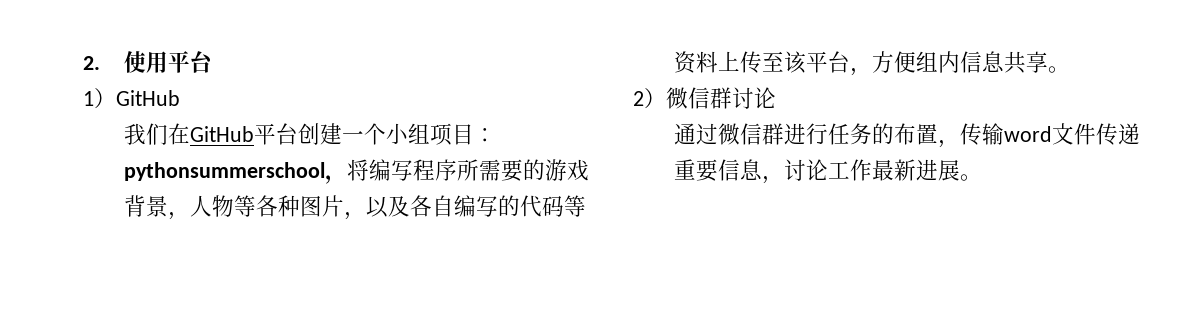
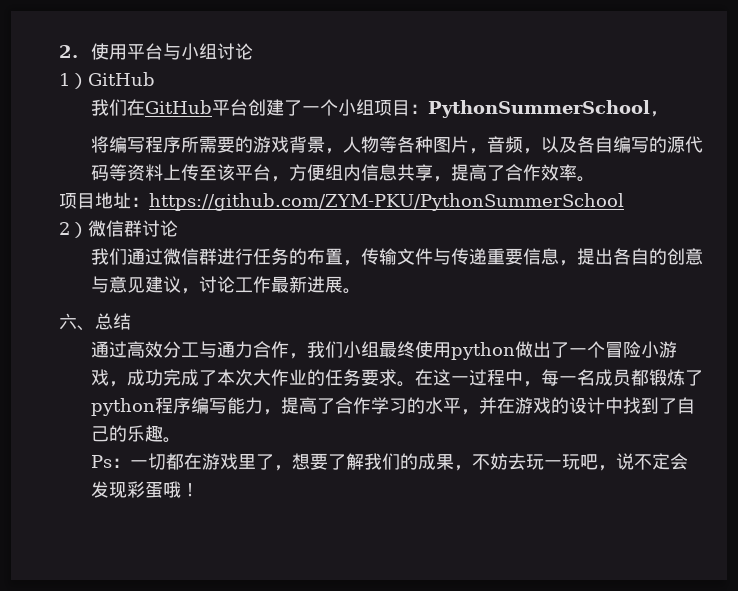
(213, 62) none -> [162,43,253,60] 与小组讨论
(342, 134) none -> [283,100,302,116] 了
[123,162,347,184] pythonsummerschool， -> [427,100,668,118] PythonSummerSchool， //
(366, 216) none -> [486,136,541,154] 音频，
(520, 205) none -> [666,136,685,153] 源
[1047,66,1070,73] 。 -> [432,164,595,182] [59,192,624,211] ，提高了合作效率。 // 项目地址：https://github.com/ZYM-PKU/PythonSummerSchool
(776, 98) none -> [90,248,127,265] 我们
[1003,123,1096,145] word文件 -> [396,248,451,265] 文件与
(784, 180) none -> [576,248,703,265] [90,276,199,294] 提出各自的创意与意见建议，
(982, 177) none -> [59,313,131,331] [90,341,677,360] [90,369,703,387] [90,397,695,416] [90,425,181,443] [90,453,688,471] [90,481,199,498] // 六、总结 // 通过高效分工与通力合作，我们小组最终使用python做出了一个冒险小游戏，成功完成了本次大作业的任务要求。在这一过程中，每一名成员都锻炼了python程序编写能力，提高了合作学习的水平，并在游戏的设计中找到了自己的乐趣。 // Ps：一切都在游戏里了，想要了解我们的成果，不妨去玩一玩吧，说不定会发现彩蛋哦！

